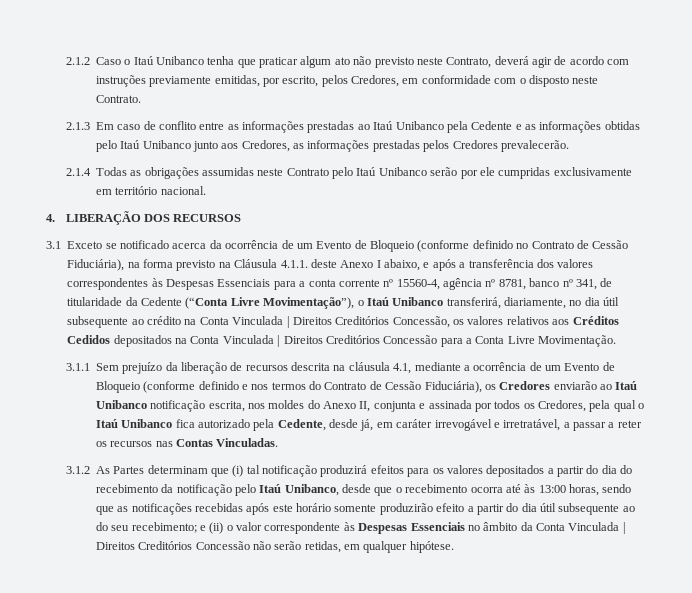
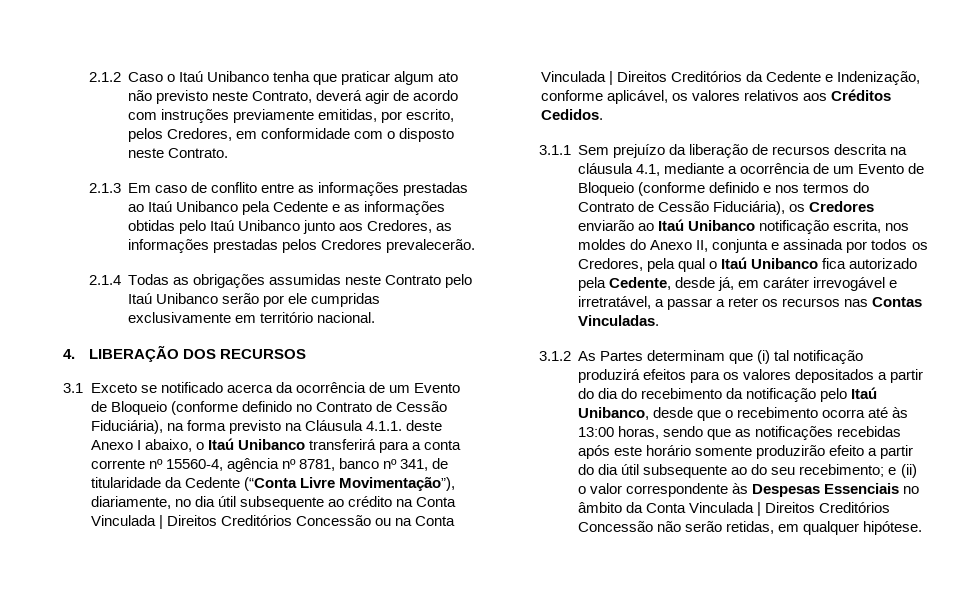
[423,259,594,271] [67,278,271,290] e após a transferência dos valores correspondentes às Despesas Essenciais -> [195,438,376,450] o Itaú Unibanco transferirá
[357,297,501,309] o Itaú Unibanco transferirá, -> (455, 483) none
[392,316,619,328] [67,335,617,347] Concessão, os valores relativos aos Créditos Cedidos depositados na Conta Vinculada | Direitos Creditórios Concessão para a Conta Livre Movimentação. -> [295,515,455,526] [540,71,920,85] [540,89,891,104] [540,109,603,120] Concessão ou na Conta Vinculada | Direitos Creditórios da Cedente e Indenização, conforme aplicável, os valores relativos aos Créditos Cedidos.

